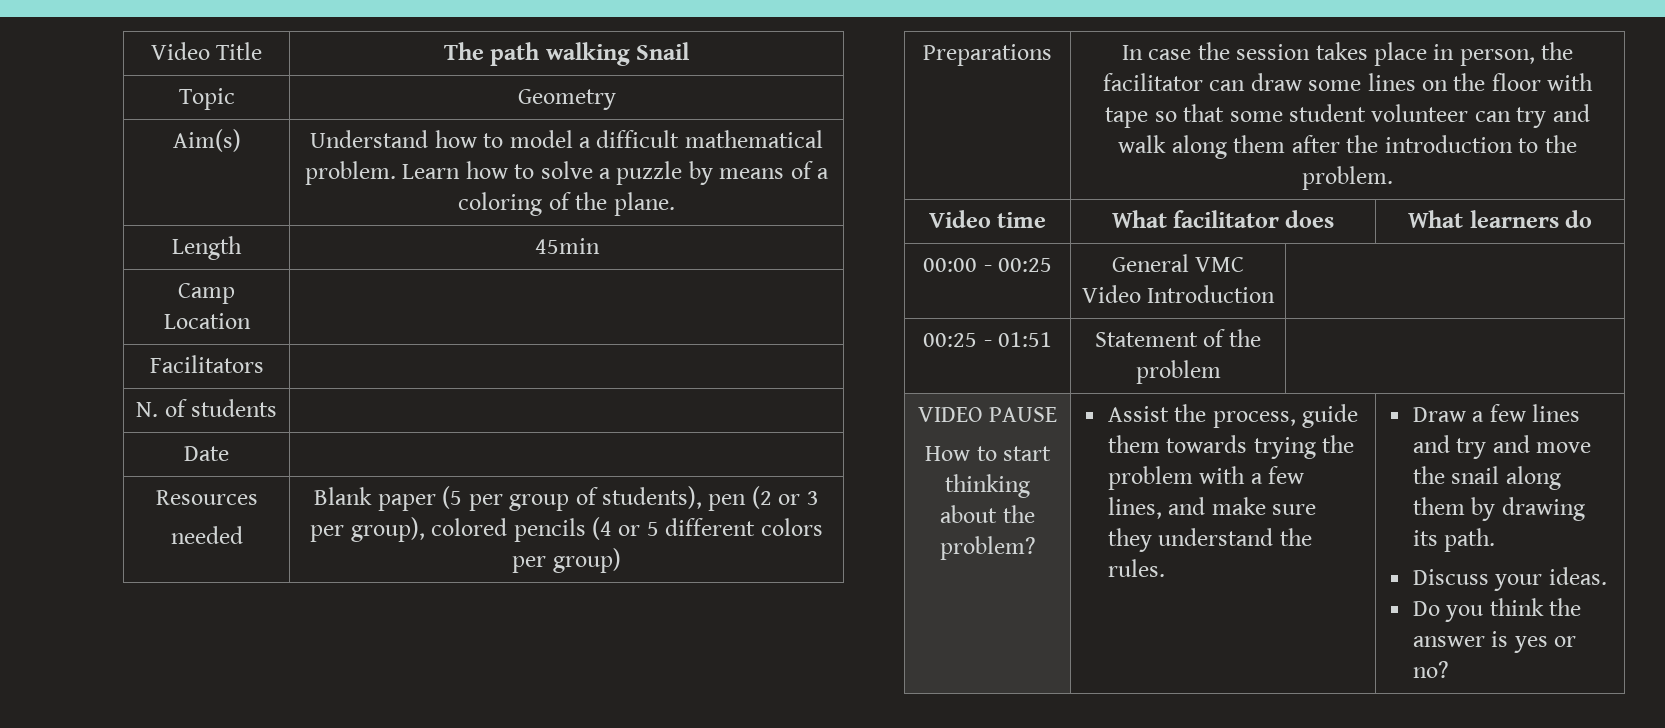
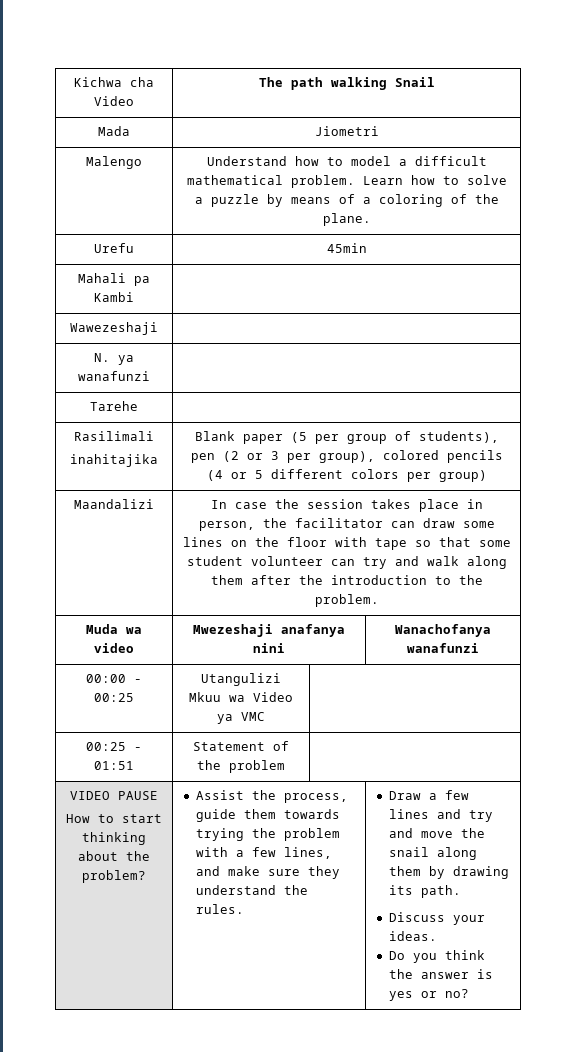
[150,42,263,60] Video Title -> [74,77,154,87] [94,96,134,106] Kichwa cha Video
[178,88,235,110] [517,89,616,110] [172,129,241,152] Topic | Geometry // Aim(s) -> [98,126,130,136] [314,126,379,136] [86,156,142,169] Mada | Jiometri // Malengo
[172,236,242,260] Length -> [94,243,134,253] Urefu
[178,283,235,304] [163,313,251,329] [149,355,264,373] [136,399,277,417] [184,446,229,461] [155,490,258,505] [170,526,243,544] Camp Location | // Facilitators | // N. of students | // Date | // Resources // needed -> [78,273,150,286] [94,292,134,302] [70,322,158,335] [94,353,134,365] [78,371,150,381] [90,401,138,411] [74,431,154,441] [70,454,158,467] Mahali pa Kambi | // Wawezeshaji | // N. ya wanafunzi | // Tarehe | // Rasilimali // inahitajika
[923,44,1052,66] Preparations -> [74,499,154,509] Maandalizi
[928,210,1047,228] [1111,210,1335,228] [1408,210,1592,228] [923,258,1052,272] [1111,254,1189,272] Video time | What facilitator does | What learners do // 00:00 - 00:25 | General -> [86,624,142,634] [94,643,134,653] [193,624,345,637] [253,643,285,653] [395,624,491,637] [407,643,479,653] [86,674,142,683] [94,693,134,702] [201,673,281,686] [189,692,293,702] [217,714,233,724] Muda wa video | Mwezeshaji anafanya nini | Wanachofanya wanafunzi // 00:00 - 00:25 | Utangulizi Mkuu wa Video ya
[1081,285,1276,303] Video Introduction -> (265, 716) none

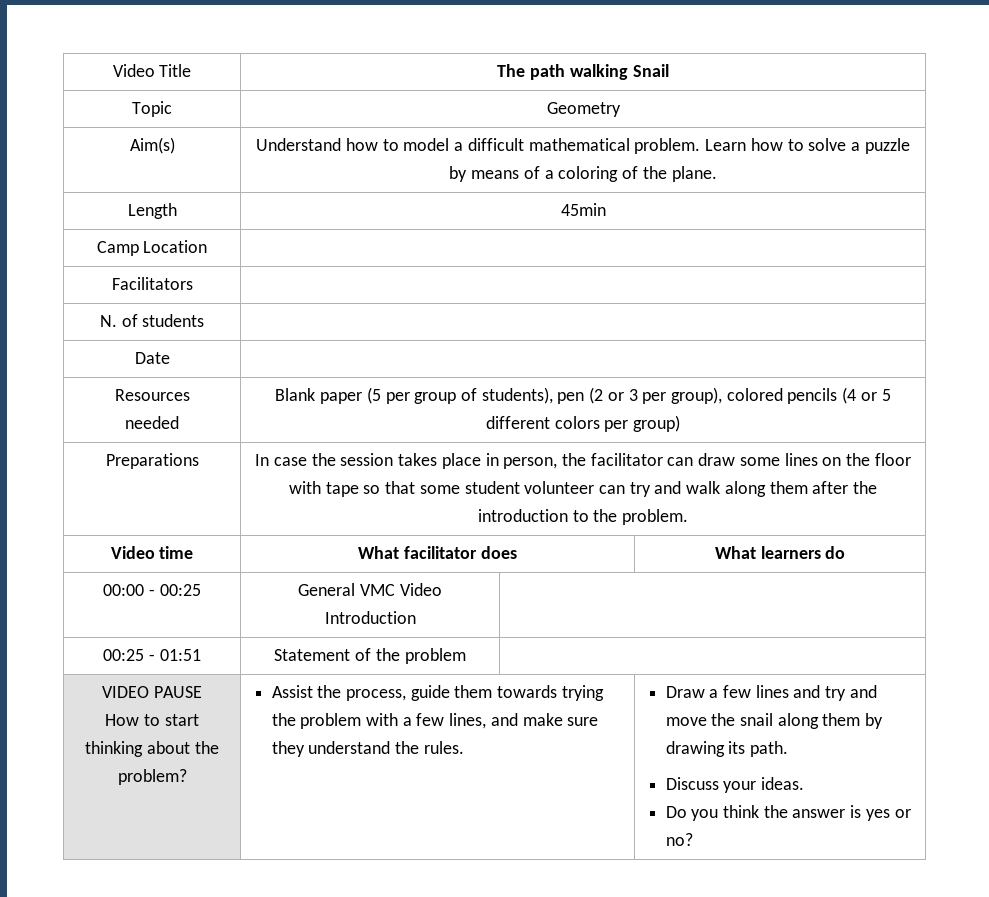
[74,77,154,87] [94,96,134,106] Kichwa cha Video -> [112,64,192,77] Video Title
[98,126,130,136] [314,126,379,136] [86,156,142,169] Mada | Jiometri // Malengo -> [132,101,172,117] [546,102,621,117] [129,137,175,154] Topic | Geometry // Aim(s)
[94,243,134,253] Urefu -> [127,203,177,219] Length
[78,273,150,286] [94,292,134,302] [70,322,158,335] [94,353,134,365] [78,371,150,381] [90,401,138,411] [74,431,154,441] [70,454,158,467] Mahali pa Kambi | // Wawezeshaji | // N. ya wanafunzi | // Tarehe | // Rasilimali // inahitajika -> [96,240,208,256] [111,277,193,290] [99,314,205,327] [134,352,170,364] [114,389,190,401] [125,416,179,429] Camp Location | // Facilitators | // N. of students | // Date | // Resources // needed
[74,499,154,509] Maandalizi -> [105,453,199,469] Preparations
[86,624,142,634] [94,643,134,653] [193,624,345,637] [253,643,285,653] [395,624,491,637] [407,643,479,653] [86,674,142,683] [94,693,134,702] [201,673,281,686] [189,692,293,702] [217,712,265,724] Muda wa video | Mwezeshaji anafanya nini | Wanachofanya wanafunzi // 00:00 - 00:25 | Utangulizi Mkuu wa Video ya VMC -> [110,546,194,559] [358,546,517,559] [714,546,846,559] [103,584,201,596] [298,583,442,596] [324,611,416,624] Video time | What facilitator does | What learners do // 00:00 - 00:25 | General VMC Video Introduction

